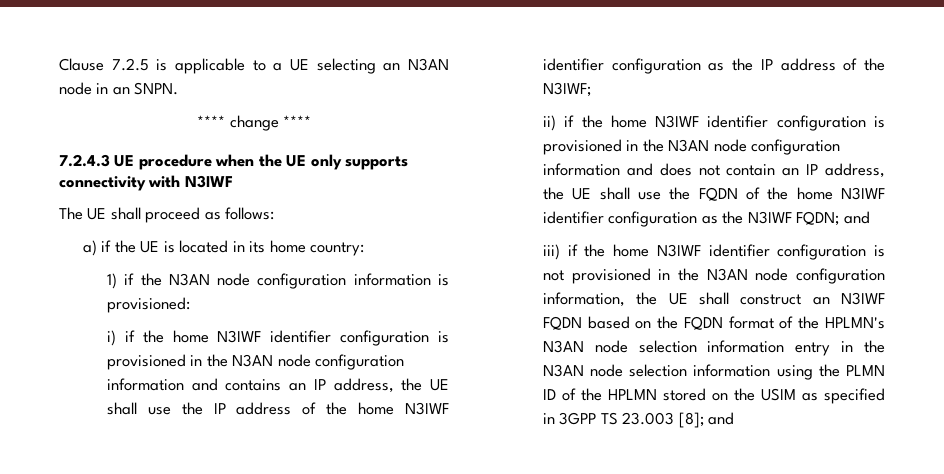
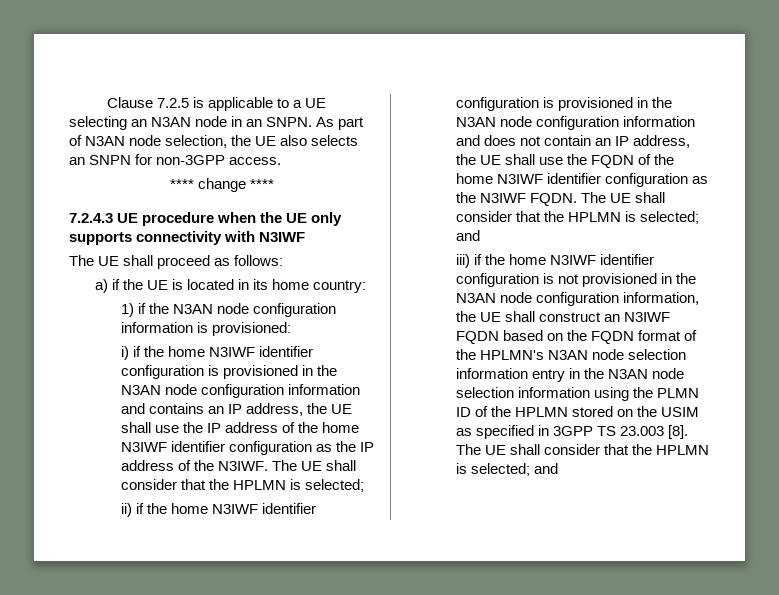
(179, 88) none -> [316,117,365,130] [69,135,359,148] [69,154,282,165] As part of N3AN node selection, the UE also selects an SNPN for non-3GPP access.
[542,82,591,97] N3IWF; -> [217,460,357,471] [120,479,364,492] N3IWF. The UE shall consider that the HPLMN is selected;
[796,211,840,226] FQDN; -> [529,192,665,206] [455,211,699,224] FQDN. The UE shall consider that the HPLMN is selected;
[678,412,704,428] [8]; -> [668,425,689,439] [455,444,710,455] [455,463,530,476] [8]. The UE shall consider that the HPLMN is selected;

